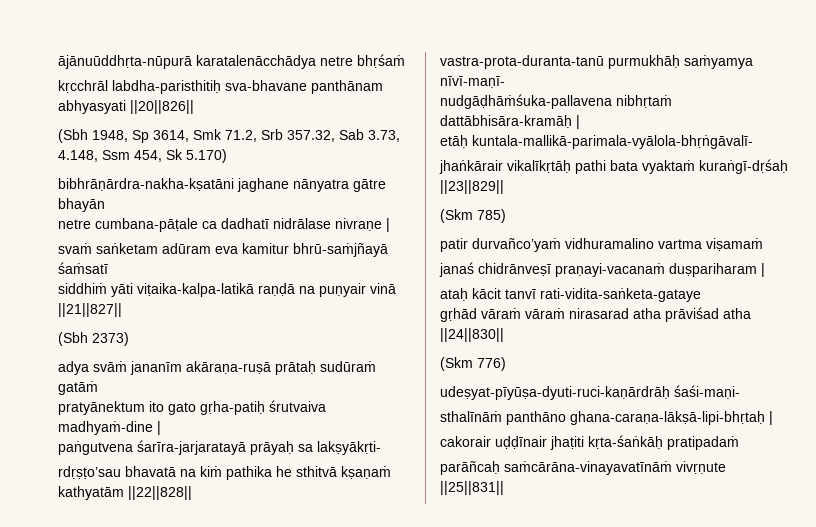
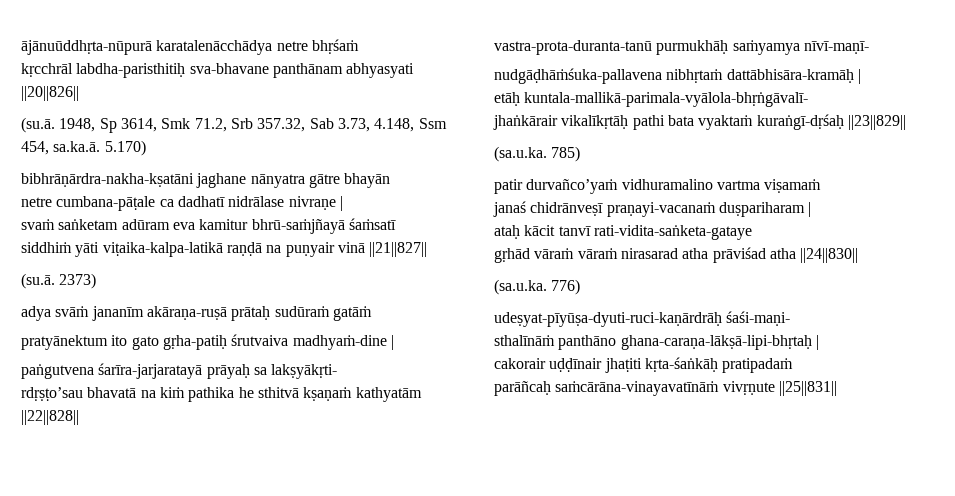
[58,129,88,143] (Sbh -> [21,117,55,133] (su.ā.
[166,149,183,160] Sk -> [53,141,101,152] sa.ka.ā.
[58,332,88,346] (Sbh -> [21,273,55,289] (su.ā.
[440,209,473,223] (Skm -> [494,146,547,162] (sa.u.ka.
[440,357,473,371] (Skm -> [494,279,547,295] (sa.u.ka.

